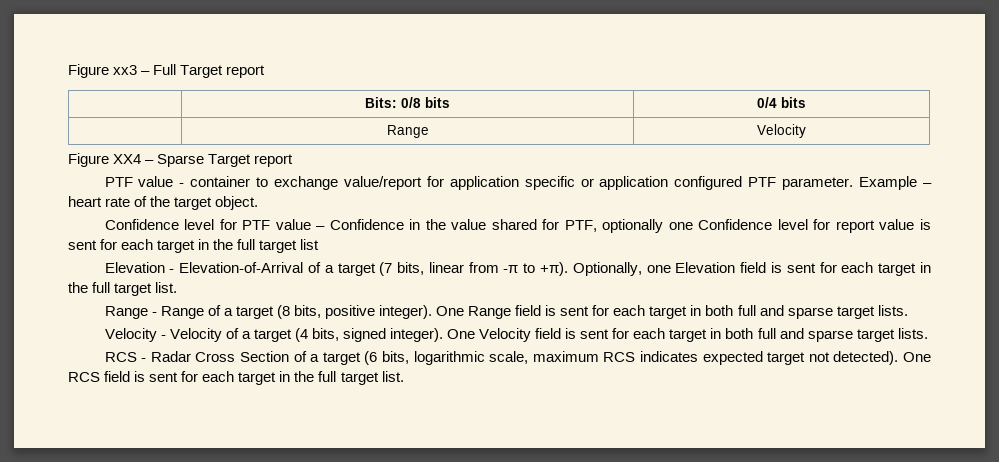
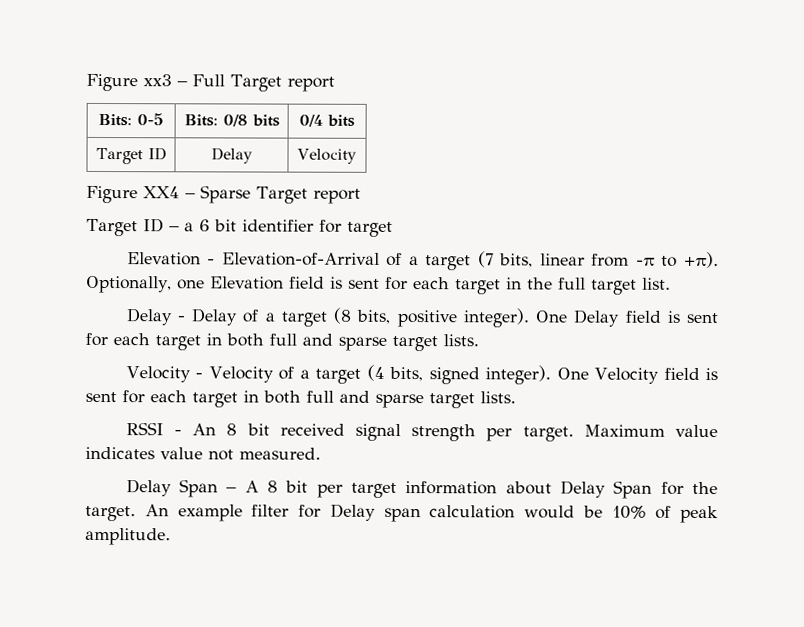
(266, 71) none -> [98,113,164,127] Bits: 0-5
[386,125,429,138] | Range -> [95,147,167,165] [210,147,253,164] Target ID | Delay
[104,176,933,190] [68,196,259,210] [104,219,931,233] [68,239,320,253] PTF value - container to exchange value/report for application specific or application configured PTF parameter. Example – heart rate of the target object. // Confidence level for PTF value – Confidence in the value shared for PTF, optionally one Confidence level for report value is sent for each target in the full target list -> [86,218,393,237] Target ID – a 6 bit identifier for target
[104,306,204,319] Range - Range -> [125,308,239,326] Delay - Delay
[468,306,512,319] Range -> [573,309,621,327] Delay
[104,351,931,365] [68,371,404,385] RCS - Radar Cross Section of a target (6 bits, logarithmic scale, maximum RCS indicates expected target not detected). One RCS field is sent for each target in the full target list. -> [125,422,718,442] [85,446,321,461] [125,479,718,499] [85,503,718,524] [85,527,171,546] RSSI - An 8 bit received signal strength per target. Maximum value indicates value not measured. // Delay Span – A 8 bit per target information about Delay Span for the target. An example filter for Delay span calculation would be 10% of peak amplitude.

